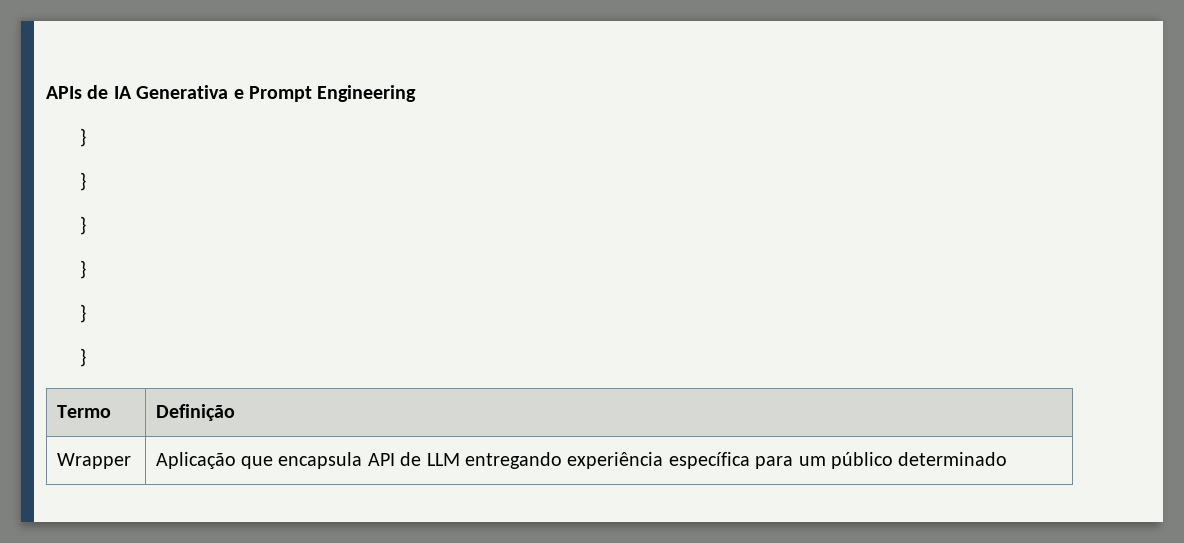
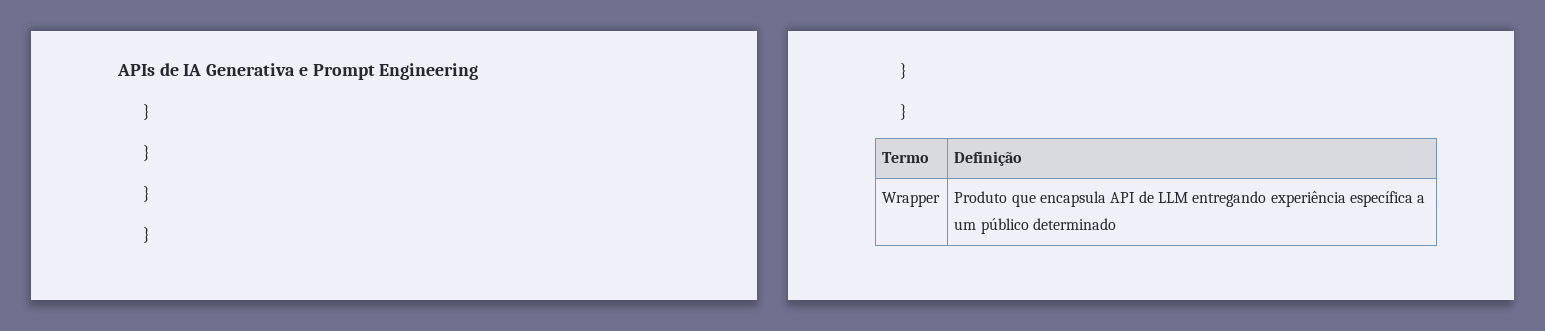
[155,452,236,469] Aplicação -> [954,191,1008,203] Produto
[755,456,794,469] para -> [1417,195,1426,203] a

